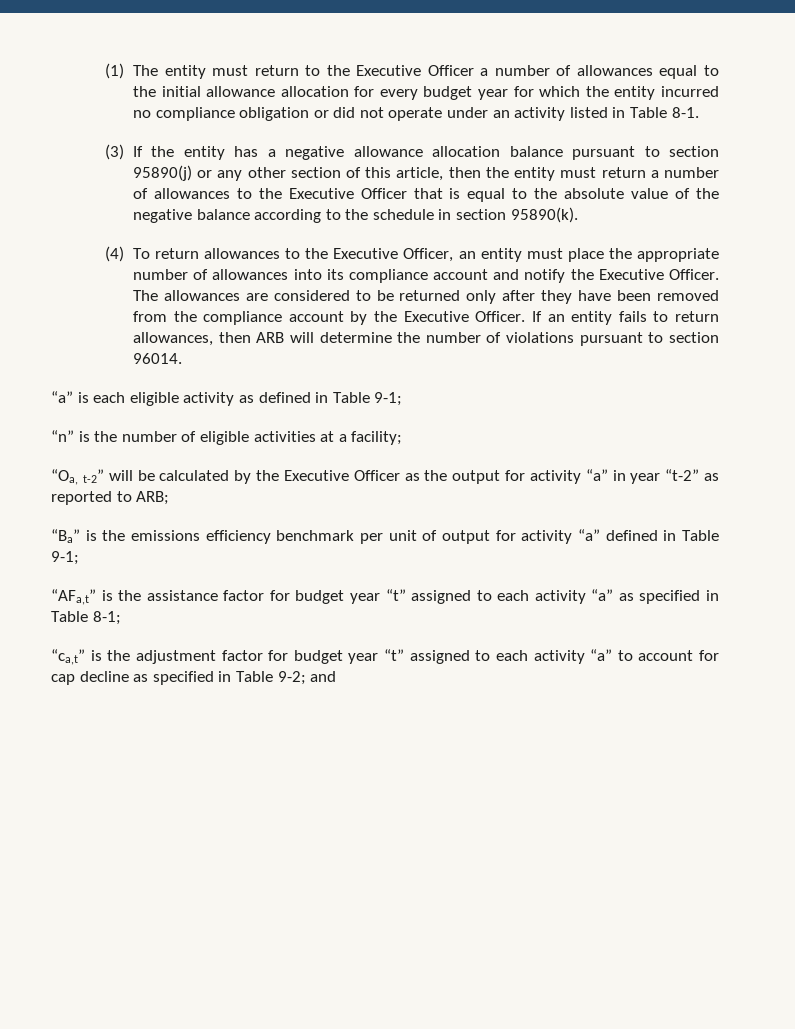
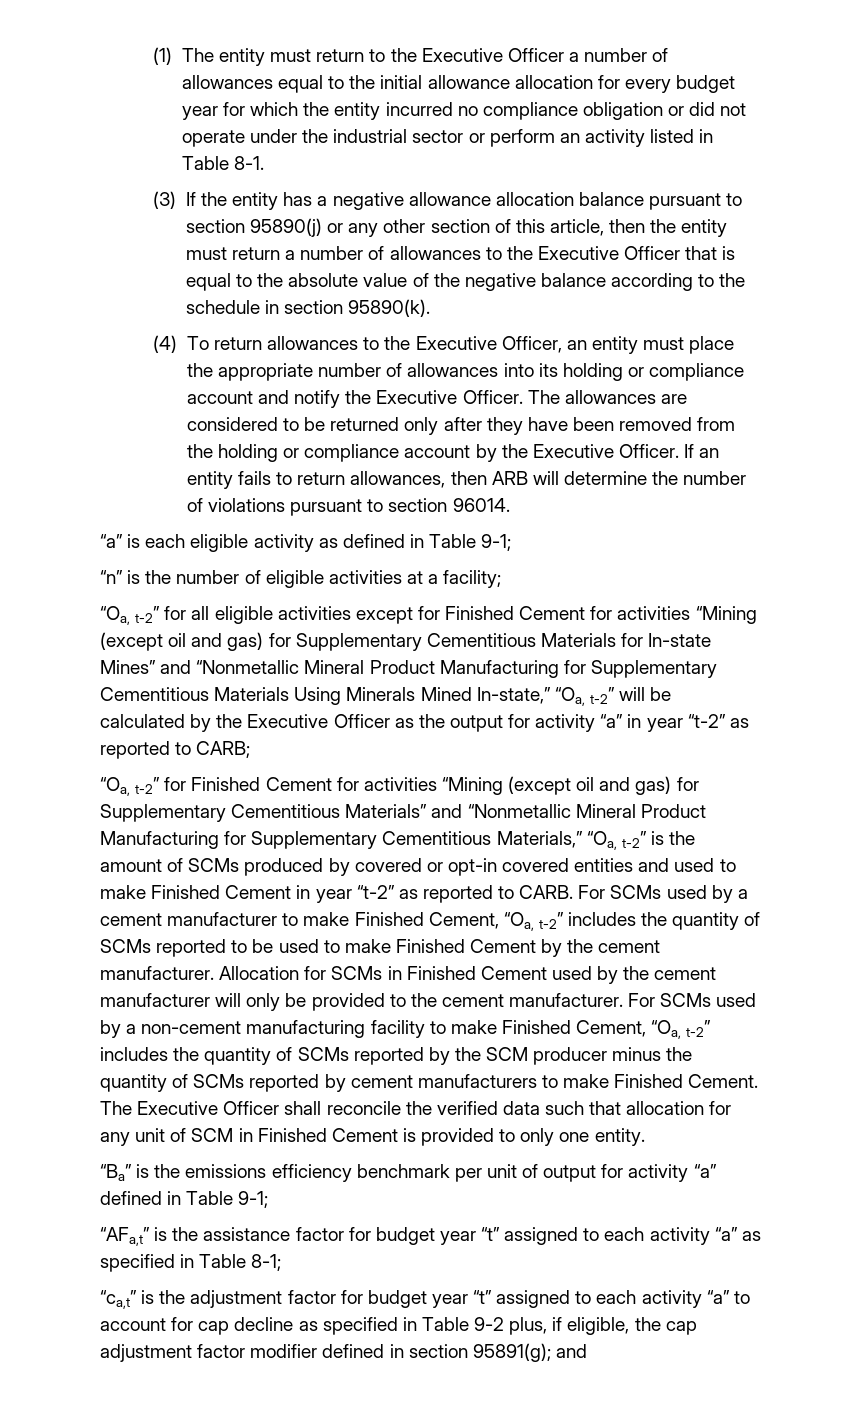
(489, 112) none -> [302,129,555,147] the industrial sector or perform
(344, 274) none -> [562,363,644,381] holding or
(197, 316) none -> [217,444,300,462] holding or
(104, 476) none -> [164,606,757,624] [100,632,712,651] [100,660,717,678] [100,687,615,706] for all eligible activities except for Finished Cement for activities “Mining (except oil and gas) for Supplementary Cementitious Materials for In-state Mines” and “Nonmetallic Mineral Product Manufacturing for Supplementary Cementitious Materials Using Minerals Mined In-state,” “Oa, t-2”
[136,491,170,505] ARB; -> [196,741,251,758] [100,776,699,796] [100,804,706,822] [100,831,696,850] [100,858,736,876] [100,885,748,903] [100,912,761,931] [100,939,661,957] [100,966,717,984] [100,993,757,1011] [100,1020,712,1039] [100,1047,693,1065] [100,1074,759,1092] [100,1101,732,1115] [100,1128,645,1146] CARB; // “Oa, t-2” for Finished Cement for activities “Mining (except oil and gas) for Supplementary Cementitious Materials” and “Nonmetallic Mineral Product Manufacturing for Supplementary Cementitious Materials,” “Oa, t-2” is the amount of SCMs produced by covered or opt-in covered entities and used to make Finished Cement in year “t-2” as reported to CARB. For SCMs used by a cement manufacturer to make Finished Cement, “Oa, t-2” includes the quantity of SCMs reported to be used to make Finished Cement by the cement manufacturer. Allocation for SCMs in Finished Cement used by the cement manufacturer will only be provided to the cement manufacturer. For SCMs used by a non-cement manufacturing facility to make Finished Cement, “Oa, t-2” includes the quantity of SCMs reported by the SCM producer minus the quantity of SCMs reported by cement manufacturers to make Finished Cement. The Executive Officer shall reconcile the verified data such that allocation for any unit of SCM in Finished Cement is provided to only one entity.
[277,671,306,685] 9-2; -> [474,1317,697,1335] [100,1343,551,1362] 9-2 plus, if eligible, the cap adjustment factor modifier defined in section 95891(g);

